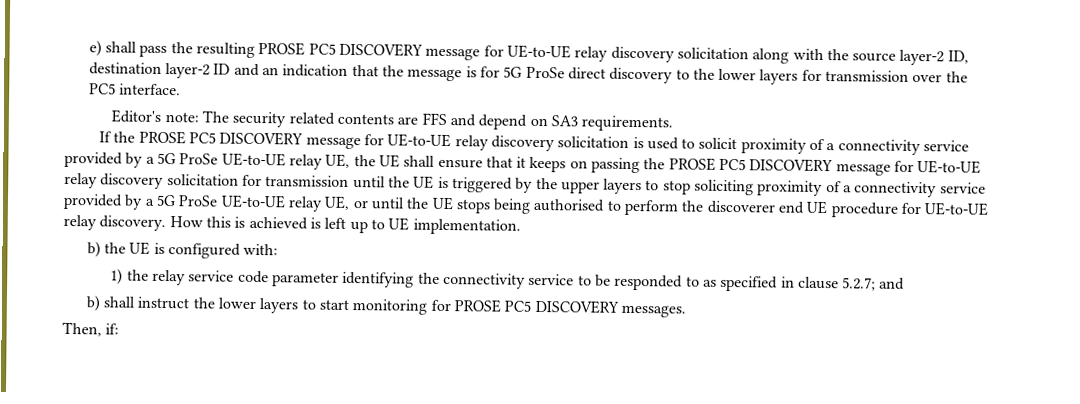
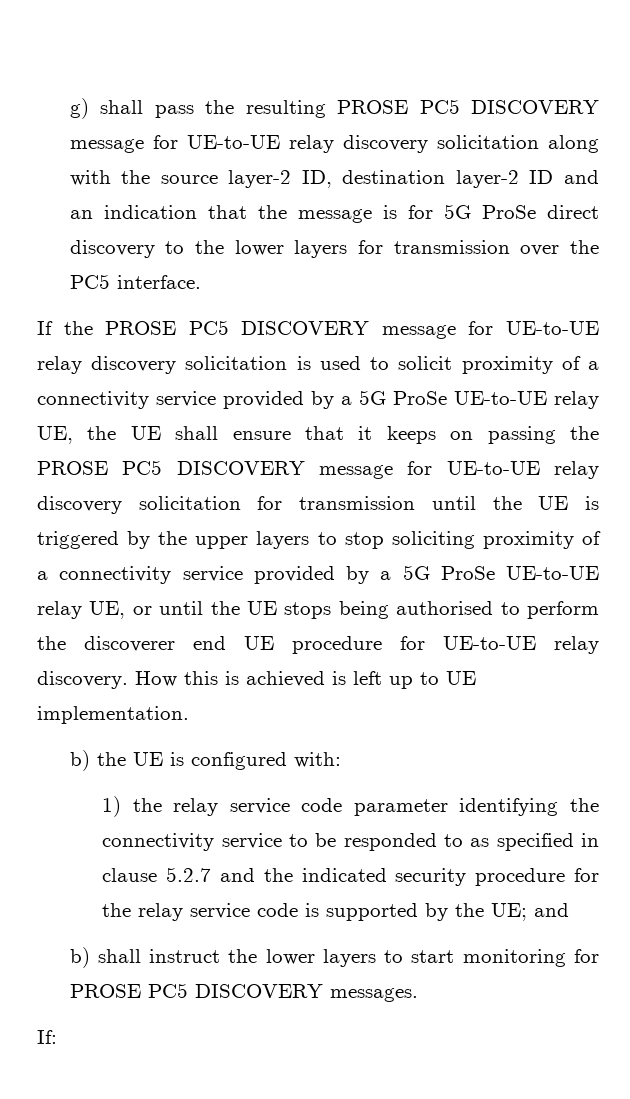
[88,40,102,57] e) -> [69,98,89,119] g)
[111,109,674,132] // Editor's note: The security related contents are FFS and depend on SA3 requirements. -> (201, 282) none
[842,277,877,291] 5.2.7; -> [166,867,599,886] [102,903,528,921] 5.2.7 and the indicated security procedure for the relay service code is supported by the UE;
[62,321,120,337] Then, if: -> [37,1030,57,1044] If:

